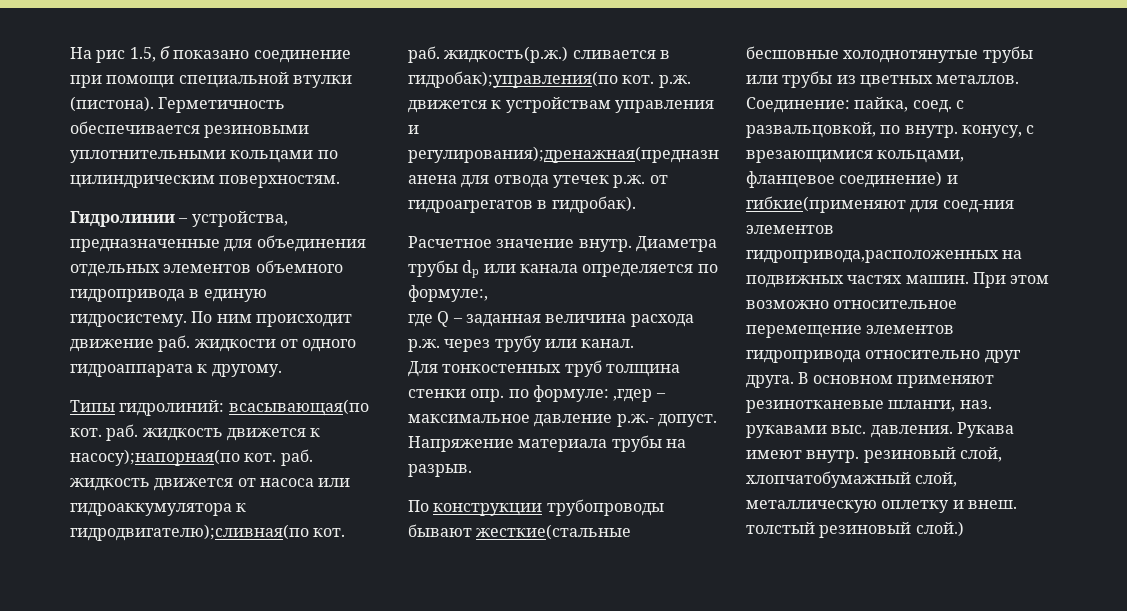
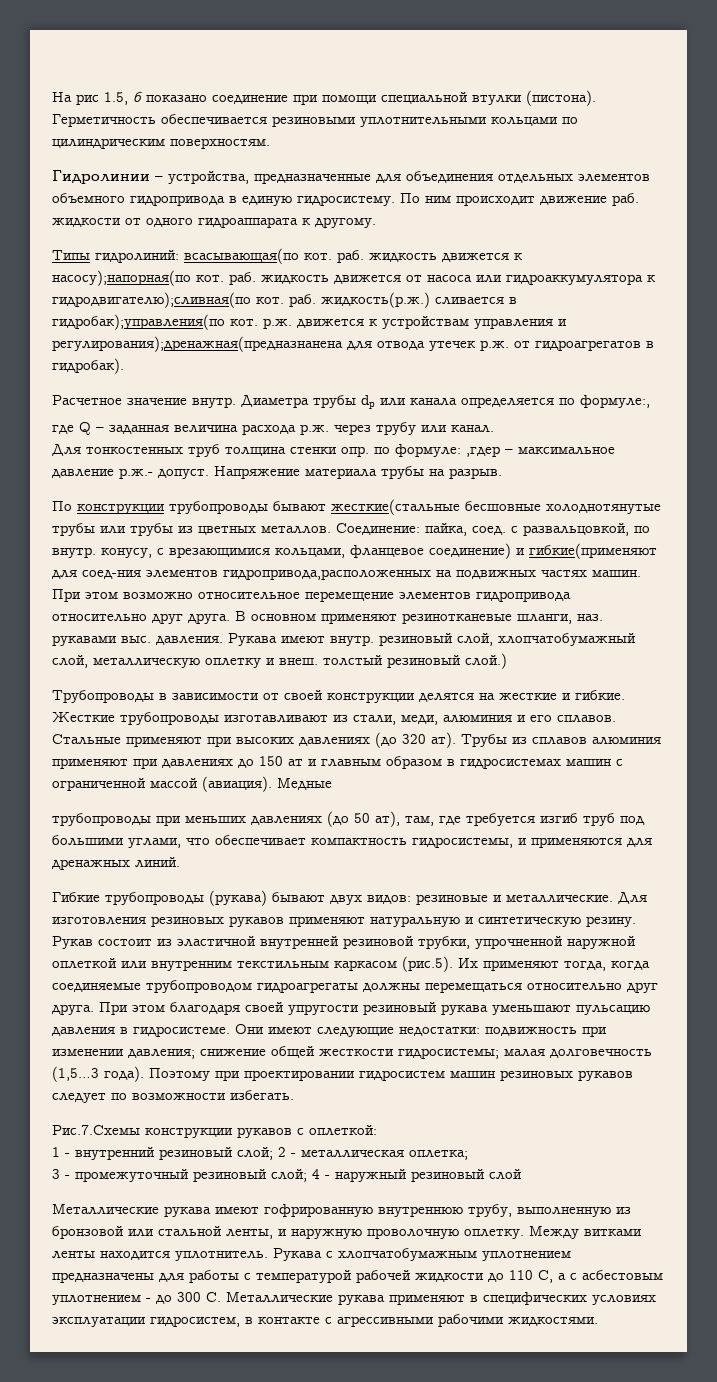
(964, 529) none -> [52,690,625,703] [52,712,616,725] [52,732,661,748] [52,756,623,769] [52,776,332,792] [52,811,645,827] [52,835,652,848] [52,857,180,870] [52,890,647,906] [52,916,636,927] [52,936,636,949] [52,956,650,972] [52,980,658,993] [52,1002,650,1015] [52,1024,607,1037] [52,1046,652,1059] [52,1066,633,1082] [52,1090,294,1103] [52,1125,377,1138] [52,1147,468,1160] [52,1169,522,1182] [52,1203,631,1217] [52,1225,642,1239] [52,1248,571,1261] [52,1270,663,1283] [52,1291,656,1305] [52,1314,598,1327] // Трубопроводы в зависимости от своей конструкции делятся на жесткие и гибкие. Жесткие трубопроводы изготавливают из стали, меди, алюминия и его сплавов. Стальные применяют при высоких давлениях (до 320 ат). Трубы из сплавов алюминия применяют при давлениях до 150 ат и главным образом в гидросистемах машин с ограниченной массой (авиация). Медные // трубопроводы при меньших давлениях (до 50 ат), там, где требуется изгиб труб под большими углами, что обеспечивает компактность гидросистемы, и применяются для дренажных линий. // Гибкие трубопроводы (рукава) бывают двух видов: резиновые и металлические. Для изготовления резиновых рукавов применяют натуральную и синтетическую резину. Рукав состоит из эластичной внутренней резиновой трубки, упрочненной наружной оплеткой или внутренним текстильным каркасом (рис.5). Их применяют тогда, когда соединяемые трубопроводом гидроагрегаты должны перемещаться относительно друг друга. При этом благодаря своей упругости резиновый рукава уменьшают пульсацию давления в гидросистеме. Они имеют следующие недостатки: подвижность при изменении давления; снижение общей жесткости гидросистемы; малая долговечность (1,5…3 года). Поэтому при проектировании гидросистем машин резиновых рукавов следует по возможности избегать. // Рис.7.Схемы конструкции рукавов с оплеткой: // 1 - внутренний резиновый слой; 2 - металлическая оплетка; // 3 - промежуточный резиновый слой; 4 - наружный резиновый слой // Металлические рукава имеют гофрированную внутреннюю трубу, выполненную из бронзовой или стальной ленты, и наружную проволочную оплетку. Между витками ленты находится уплотнитель. Рукава с хлопчатобумажным уплотнением предназначены для работы с температурой рабочей жидкости до 110 С, а с асбестовым уплотнением - до 300 С. Металлические рукава применяют в специфических условиях эксплуатации гидросистем, в контакте с агрессивными рабочими жидкостями.

